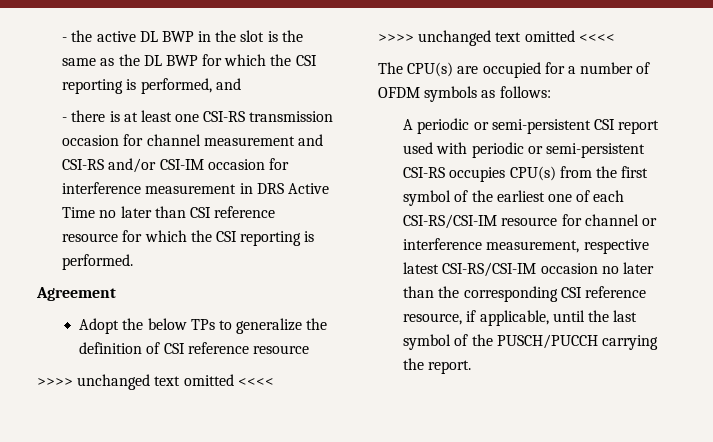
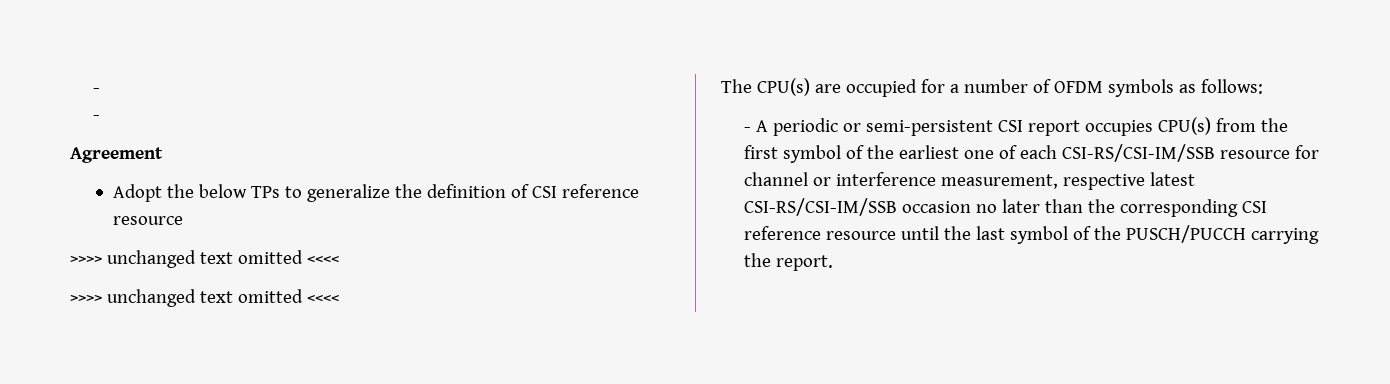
[62,30,303,42] [62,54,317,66] [62,78,241,94] [62,110,334,122] [62,134,323,146] [62,158,289,173] [62,182,329,194] [62,206,276,218] [62,230,315,246] [62,254,134,270] - the active DL BWP in the slot is the same as the DL BWP for which the CSI reporting is performed, and // - there is at least one CSI-RS transmission occasion for channel measurement and CSI-RS and/or CSI-IM occasion for interference measurement in DRS Active Time no later than CSI reference resource for which the CSI reporting is performed. -> [92,88,100,93] [92,115,100,120] - // -
(551, 92) none -> [743,127,751,132] -
[403,142,645,158] [403,167,446,178] used with periodic or semi-persistent CSI-RS -> (1080, 128) none
[403,214,498,229] CSI-RS/CSI-IM -> [1061,144,1215,162] CSI-RS/CSI-IM/SSB
[442,262,537,277] CSI-RS/CSI-IM -> [743,198,897,216] CSI-RS/CSI-IM/SSB
[403,310,549,326] resource, if applicable, -> [825,231,896,240] resource

